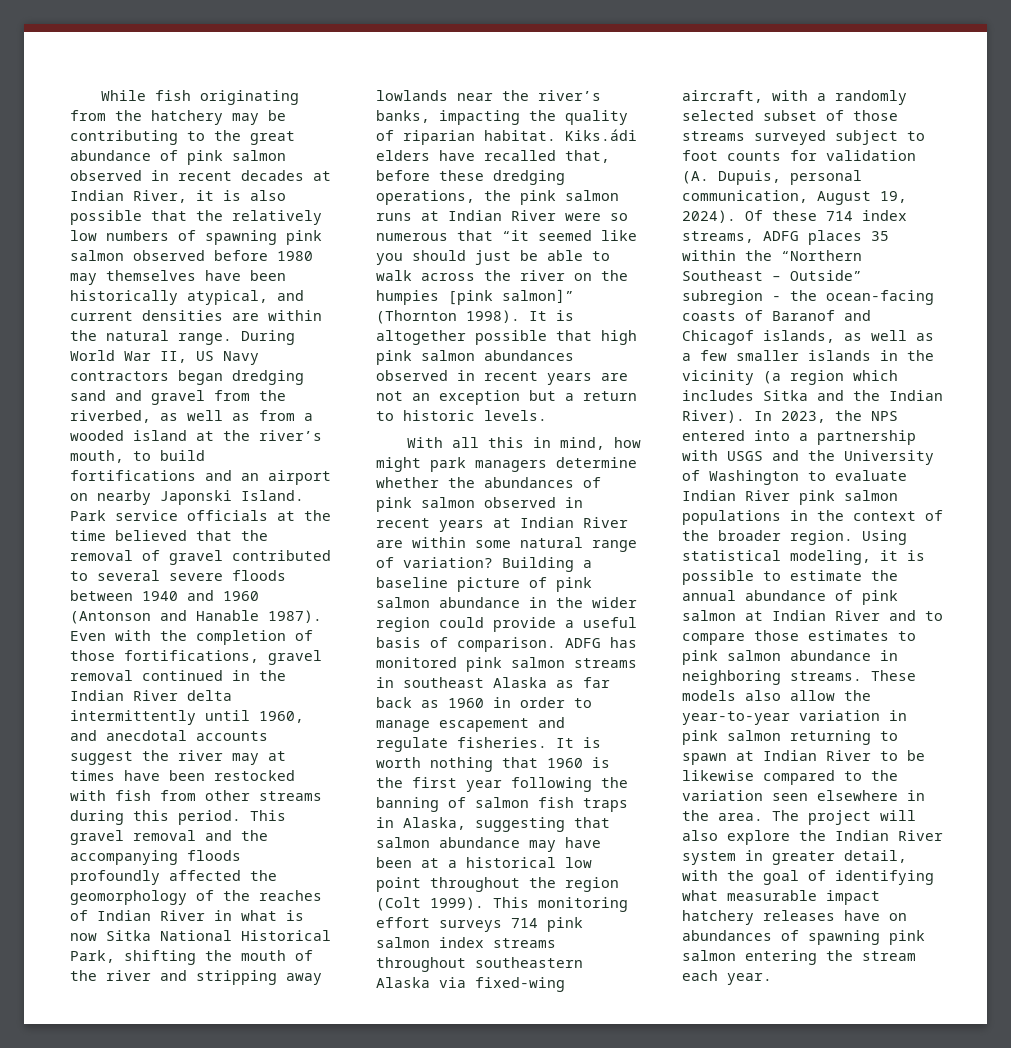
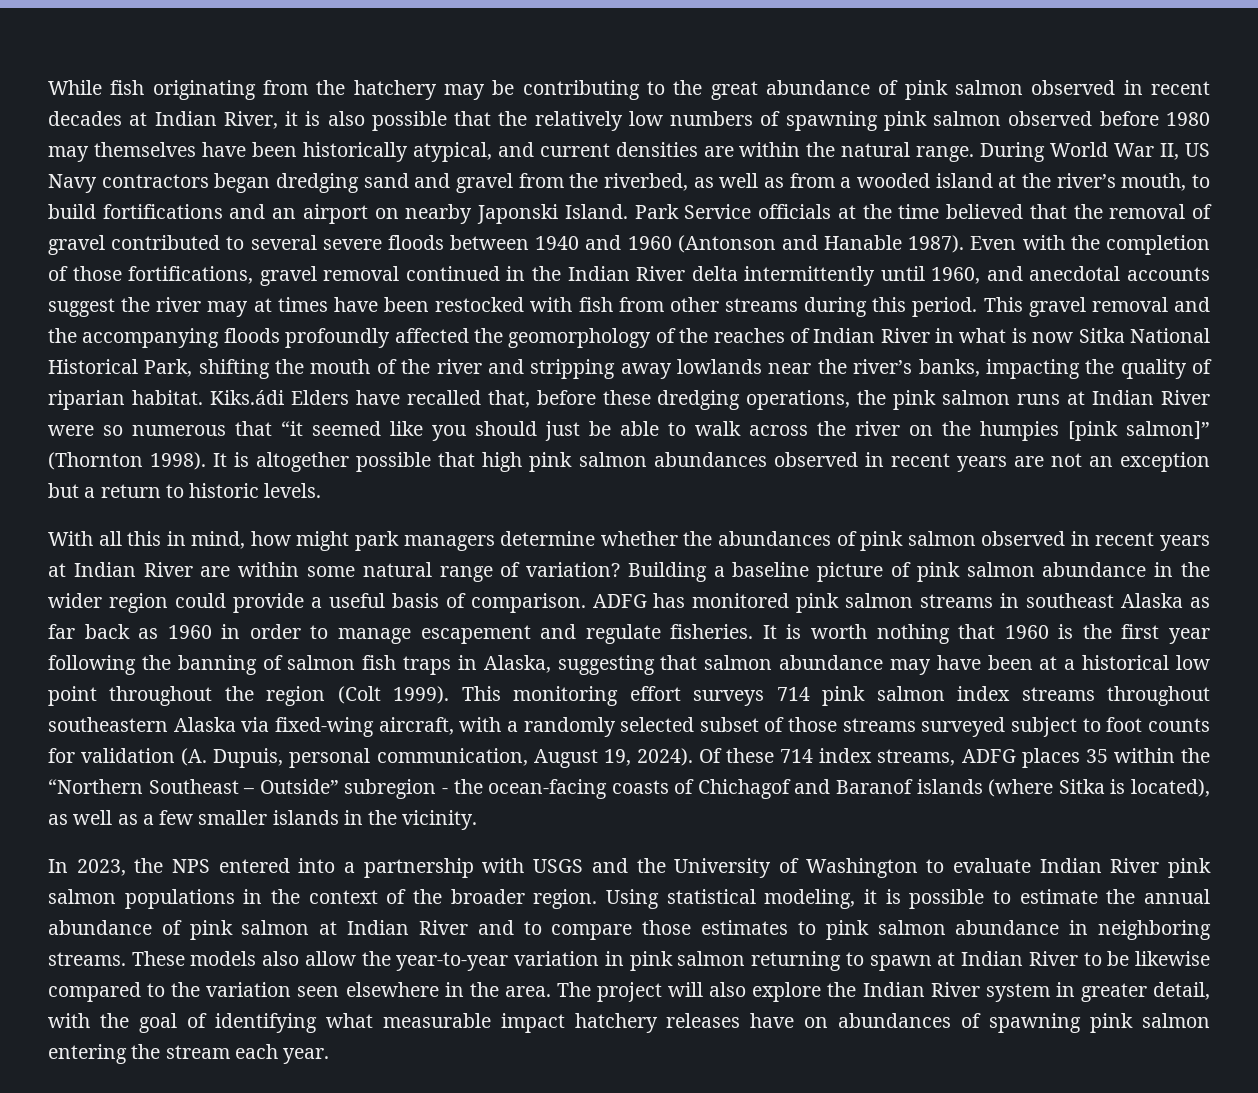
[115,510,178,521] service -> [684,204,752,219] Service
[376,150,430,161] elders -> [290,390,349,405] Elders
[772,310,871,321] [682,330,835,345] Baranof and Chicagof islands, -> [697,779,1210,799] Chichagof and Baranof islands (where Sitka is located),
[682,370,898,385] [682,390,943,401] [682,410,745,423] vicinity (a region which includes Sitka and the Indian River). -> [402,810,478,830] vicinity. //

